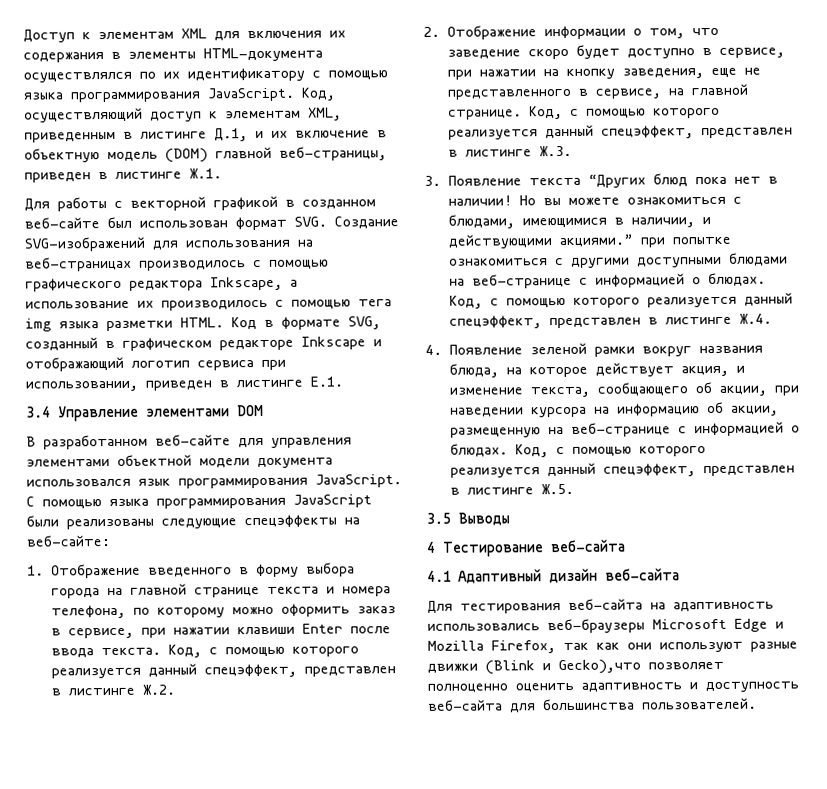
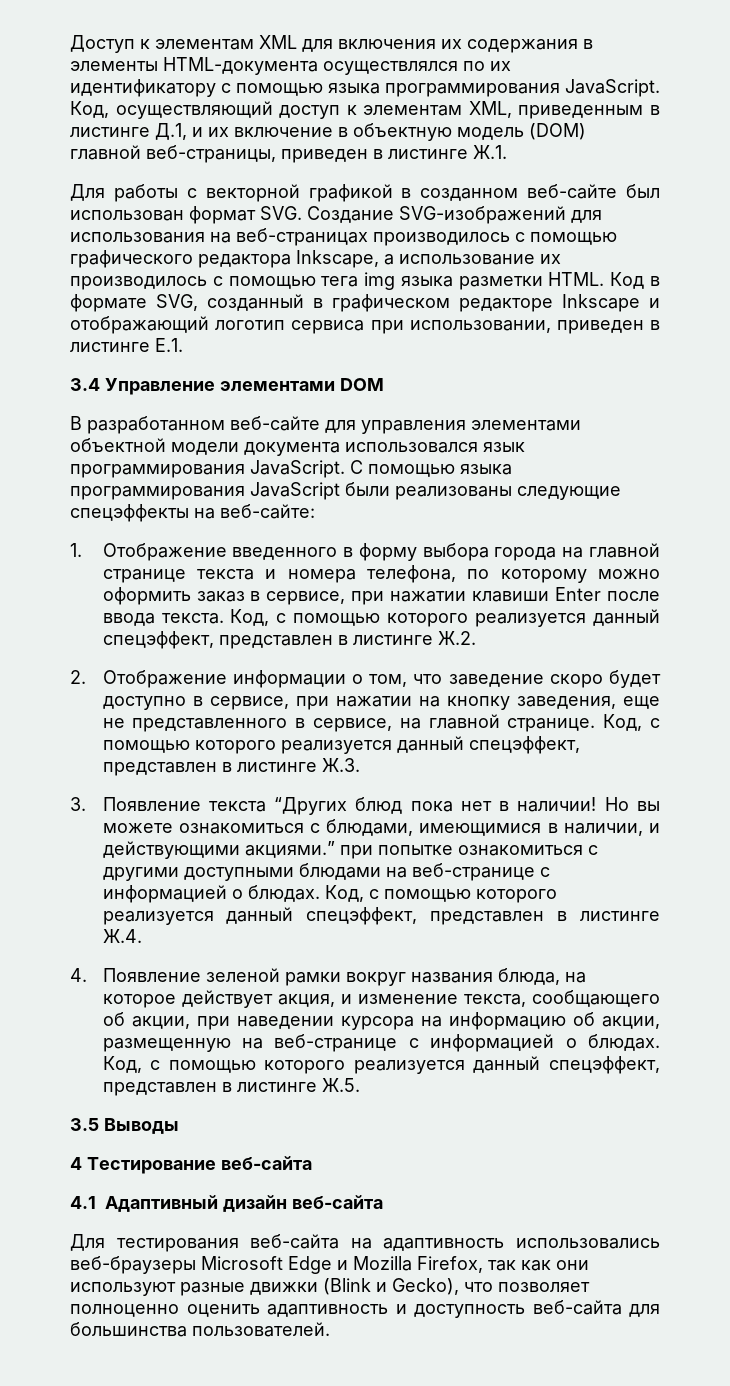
[558,659,641,675] Gecko),что -> [392,1278,493,1295] Gecko), что

